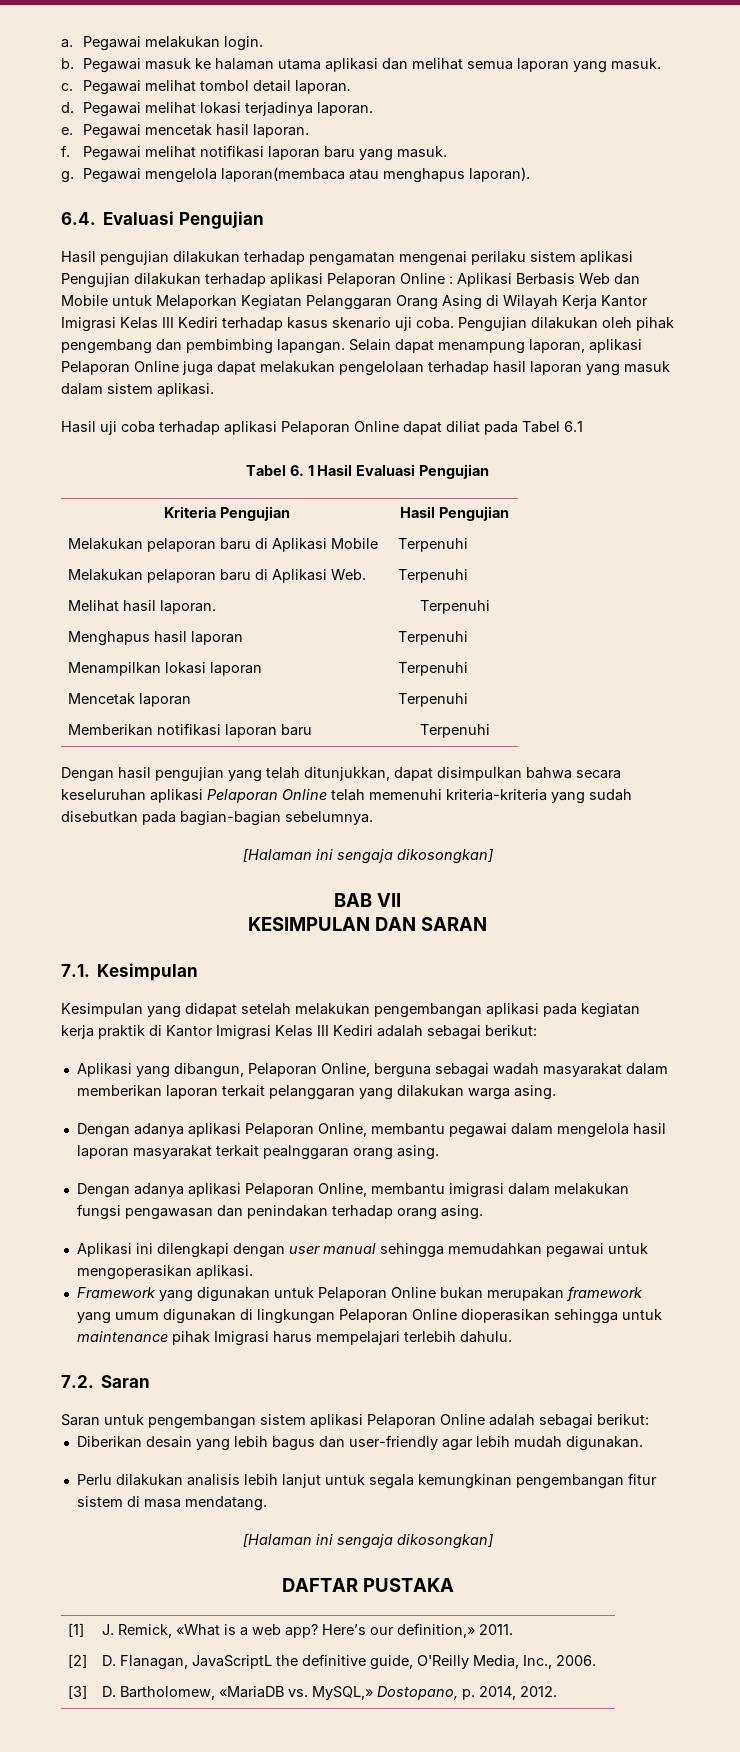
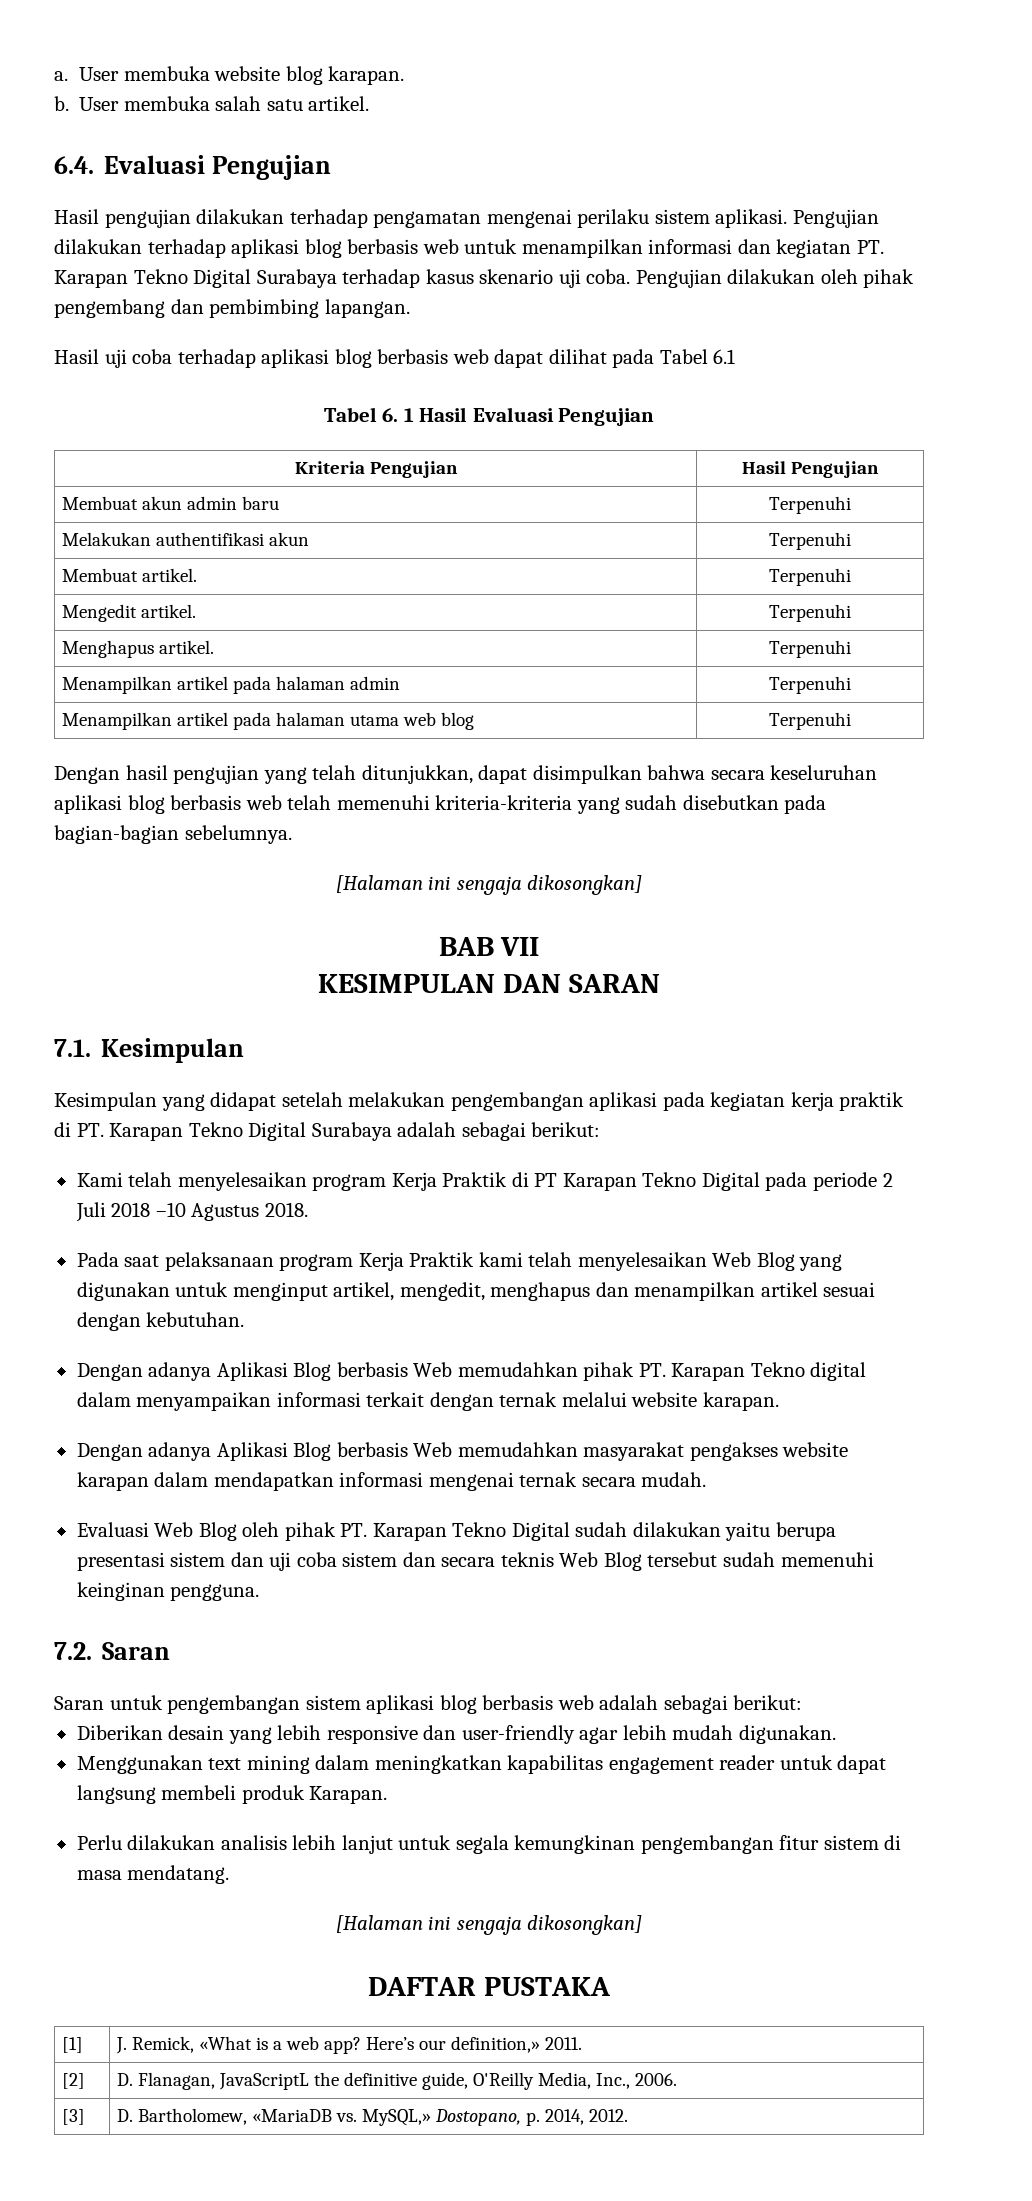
[82,36,263,51] [61,58,661,73] [61,80,351,95] [61,102,373,117] [61,124,309,139] [61,145,447,161] [61,167,530,183] Pegawai melakukan login. // b. Pegawai masuk ke halaman utama aplikasi dan melihat semua laporan yang masuk. // c. Pegawai melihat tombol detail laporan. // d. Pegawai melihat lokasi terjadinya laporan. // e. Pegawai mencetak hasil laporan. // f. Pegawai melihat notifikasi laporan baru yang masuk. // g. Pegawai mengelola laporan(membaca atau menghapus laporan). -> [79,66,405,85] [54,96,370,111] User membuka website blog karapan. // b. User membuka salah satu artikel.
[580,251,633,265] aplikasi -> [715,209,788,228] aplikasi.
[327,273,640,287] [61,295,648,310] [61,317,218,332] Pelaporan Online : Aplikasi Berbasis Web dan Mobile untuk Melaporkan Kegiatan Pelanggaran Orang Asing di Wilayah Kerja Kantor Imigrasi Kelas III Kediri -> [304,239,884,258] [54,269,337,288] blog berbasis web untuk menampilkan informasi dan kegiatan PT. Karapan Tekno Digital Surabaya
[349,339,642,354] [61,361,670,376] [61,383,214,397] Selain dapat menampung laporan, aplikasi Pelaporan Online juga dapat melakukan pengelolaan terhadap hasil laporan yang masuk dalam sistem aplikasi. -> (410, 308) none
[281,421,480,435] Pelaporan Online dapat diliat -> [334,349,607,368] blog berbasis web dapat dilihat
[68,538,379,552] [398,538,469,552] [68,569,367,583] [398,569,469,583] [68,600,217,614] Melakukan pelaporan baru di Aplikasi Mobile | Terpenuhi // Melakukan pelaporan baru di Aplikasi Web. | Terpenuhi // Melihat hasil laporan. -> [62,496,280,510] [769,496,851,514] [62,532,310,546] [769,532,851,550] [62,568,198,582] [769,568,851,586] [62,604,197,622] Membuat akun admin baru | Terpenuhi // Melakukan authentifikasi akun | Terpenuhi // Membuat artikel. | Terpenuhi // Mengedit artikel.
[154,631,244,645] [398,631,469,645] [68,662,263,676] [398,662,469,676] [68,693,192,707] [398,693,469,707] [68,723,313,738] hasil laporan | Terpenuhi // Menampilkan lokasi laporan | Terpenuhi // Mencetak laporan | Terpenuhi // Memberikan notifikasi laporan baru -> [159,640,215,654] [769,640,851,658] [62,676,401,694] [769,676,851,694] [62,712,475,730] artikel. | Terpenuhi // Menampilkan artikel pada halaman admin | Terpenuhi // Menampilkan artikel pada halaman utama web blog
[207,789,327,803] Pelaporan Online -> [127,795,282,814] blog berbasis web
[166,1025,537,1040] [76,1063,668,1078] [76,1085,556,1100] [76,1123,666,1138] [76,1145,439,1160] [76,1183,629,1198] [76,1204,483,1220] [76,1243,648,1258] [76,1265,253,1280] [76,1286,643,1302] [76,1309,662,1324] [76,1331,512,1346] Kantor Imigrasi Kelas III Kediri adalah sebagai berikut: // Aplikasi yang dibangun, Pelaporan Online, berguna sebagai wadah masyarakat dalam memberikan laporan terkait pelanggaran yang dilakukan warga asing. // Dengan adanya aplikasi Pelaporan Online, membantu pegawai dalam mengelola hasil laporan masyarakat terkait pealnggaran orang asing. // Dengan adanya aplikasi Pelaporan Online, membantu imigrasi dalam melakukan fungsi pengawasan dan penindakan terhadap orang asing. // Aplikasi ini dilengkapi dengan user manual sehingga memudahkan pegawai untuk mengoperasikan aplikasi. // Framework yang digunakan untuk Pelaporan Online bukan merupakan framework yang umum digunakan di lingkungan Pelaporan Online dioperasikan sehingga untuk maintenance pihak Imigrasi harus mempelajari terlebih dahulu. -> [76,1122,601,1141] [76,1172,893,1191] [75,1202,308,1222] [76,1252,843,1271] [76,1282,876,1301] [76,1312,245,1331] [76,1362,867,1381] [76,1392,779,1411] [76,1442,849,1461] [76,1472,707,1491] [76,1522,836,1541] [76,1552,874,1571] [76,1582,260,1601] PT. Karapan Tekno Digital Surabaya adalah sebagai berikut: // Kami telah menyelesaikan program Kerja Praktik di PT Karapan Tekno Digital pada periode 2 Juli 2018 –10 Agustus 2018. // Pada saat pelaksanaan program Kerja Praktik kami telah menyelesaikan Web Blog yang digunakan untuk menginput artikel, mengedit, menghapus dan menampilkan artikel sesuai dengan kebutuhan. // Dengan adanya Aplikasi Blog berbasis Web memudahkan pihak PT. Karapan Tekno digital dalam menyampaikan informasi terkait dengan ternak melalui website karapan. // Dengan adanya Aplikasi Blog berbasis Web memudahkan masyarakat pengakses website karapan dalam mendapatkan informasi mengenai ternak secara mudah. // Evaluasi Web Blog oleh pihak PT. Karapan Tekno Digital sudah dilakukan yaitu berupa presentasi sistem dan uji coba sistem dan secara teknis Web Blog tersebut sudah memenuhi keinginan pengguna.
[367,1414,485,1428] Pelaporan Online -> [439,1695,594,1714] blog berbasis web
[271,1436,315,1451] bagus -> [326,1725,418,1744] responsive
(643, 1443) none -> [76,1755,887,1774] [76,1785,388,1804] // Menggunakan text mining dalam meningkatkan kapabilitas engagement reader untuk dapat langsung membeli produk Karapan.

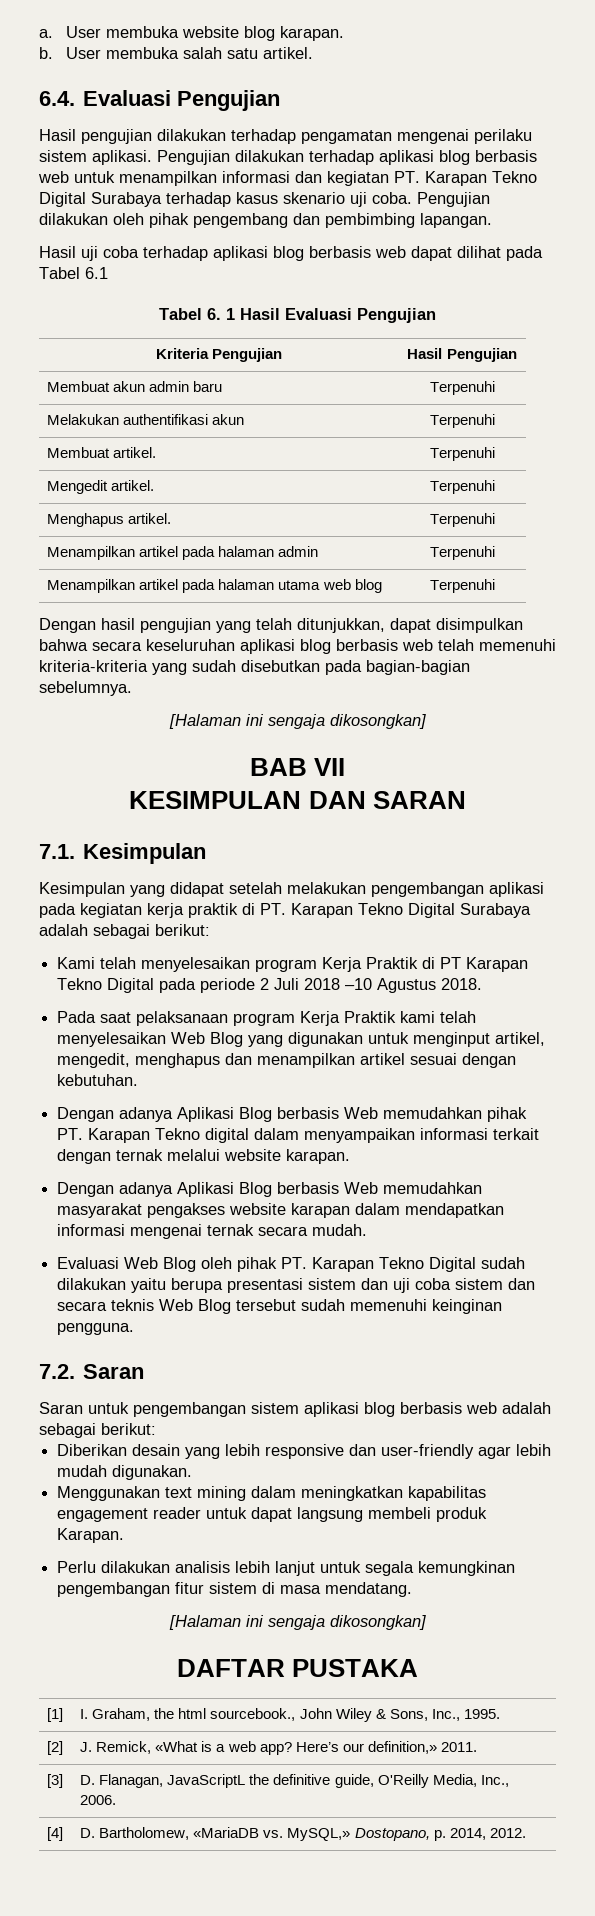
(84, 2045) none -> [80,1708,500,1722] [47,1741,64,1755] | I. Graham, the html sourcebook., John Wiley & Sons, Inc., 1995. // [2]
[62,2073,86,2089] [2] -> [47,1774,64,1788] [3]
[62,2109,86,2125] [3] -> [47,1827,64,1841] [4]

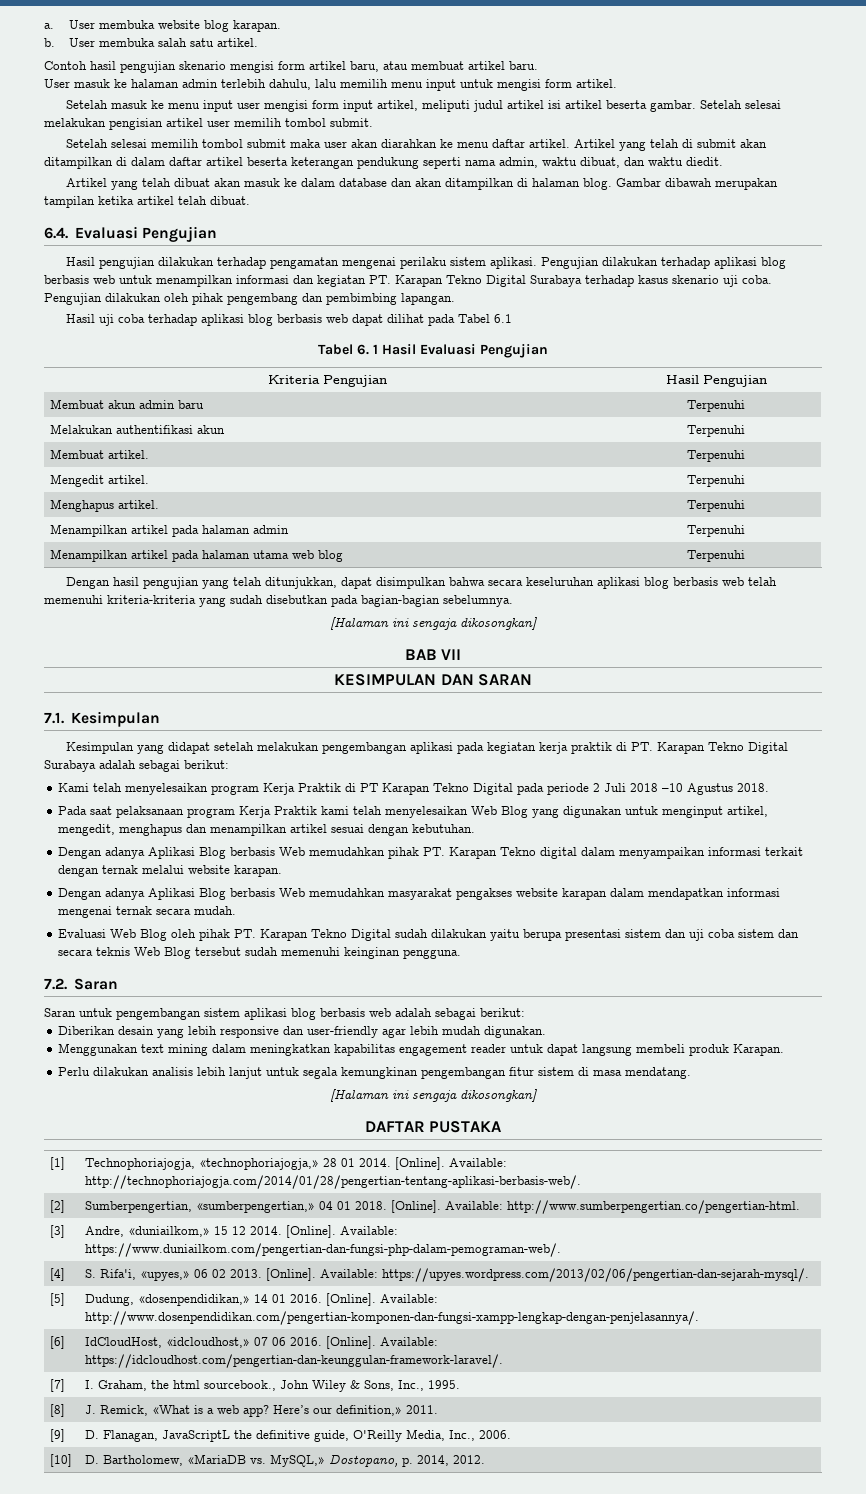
(313, 53) none -> [44,61,538,73] [44,79,617,91] [65,100,781,112] [44,118,373,130] [65,139,767,151] [44,157,723,169] [65,178,778,190] [44,196,250,208] // Contoh hasil pengujian skenario mengisi form artikel baru, atau membuat artikel baru. // User masuk ke halaman admin terlebih dahulu, lalu memilih menu input untuk mengisi form artikel. // Setelah masuk ke menu input user mengisi form input artikel, meliputi judul artikel isi artikel beserta gambar. Setelah selesai melakukan pengisian artikel user memilih tombol submit. // Setelah selesai memilih tombol submit maka user akan diarahkan ke menu daftar artikel. Artikel yang telah di submit akan ditampilkan di dalam daftar artikel beserta keterangan pendukung seperti nama admin, waktu dibuat, dan waktu diedit. // Artikel yang telah dibuat akan masuk ke dalam database dan akan ditampilkan di halaman blog. Gambar dibawah merupakan tampilan ketika artikel telah dibuat.
(64, 1715) none -> [85,1157,508,1170] [85,1175,582,1189] [50,1200,66,1213] [85,1200,801,1214] [50,1225,66,1238] [85,1225,399,1238] [85,1243,562,1257] [50,1268,66,1281] [85,1268,810,1282] [50,1293,66,1306] [85,1293,439,1306] [85,1311,700,1325] [50,1336,66,1349] [85,1336,439,1349] [85,1354,504,1368] [50,1379,66,1392] | Technophoriajogja, «technophoriajogja,» 28 01 2014. [Online]. Available: http://technophoriajogja.com/2014/01/28/pengertian-tentang-aplikasi-berbasis-web/. // [2] | Sumberpengertian, «sumberpengertian,» 04 01 2018. [Online]. Available: http://www.sumberpengertian.co/pengertian-html. // [3] | Andre, «duniailkom,» 15 12 2014. [Online]. Available: https://www.duniailkom.com/pengertian-dan-fungsi-php-dalam-pemograman-web/. // [4] | S. Rifa'i, «upyes,» 06 02 2013. [Online]. Available: https://upyes.wordpress.com/2013/02/06/pengertian-dan-sejarah-mysql/. // [5] | Dudung, «dosenpendidikan,» 14 01 2016. [Online]. Available: http://www.dosenpendidikan.com/pengertian-komponen-dan-fungsi-xampp-lengkap-dengan-penjelasannya/. // [6] | IdCloudHost, «idcloudhost,» 07 06 2016. [Online]. Available: https://idcloudhost.com/pengertian-dan-keunggulan-framework-laravel/. // [7]
[47,1741,64,1755] [2] -> [50,1404,66,1417] [8]
[47,1774,64,1788] [3] -> [50,1429,66,1442] [9]
[47,1827,64,1841] [4] -> [50,1454,73,1467] [10]

